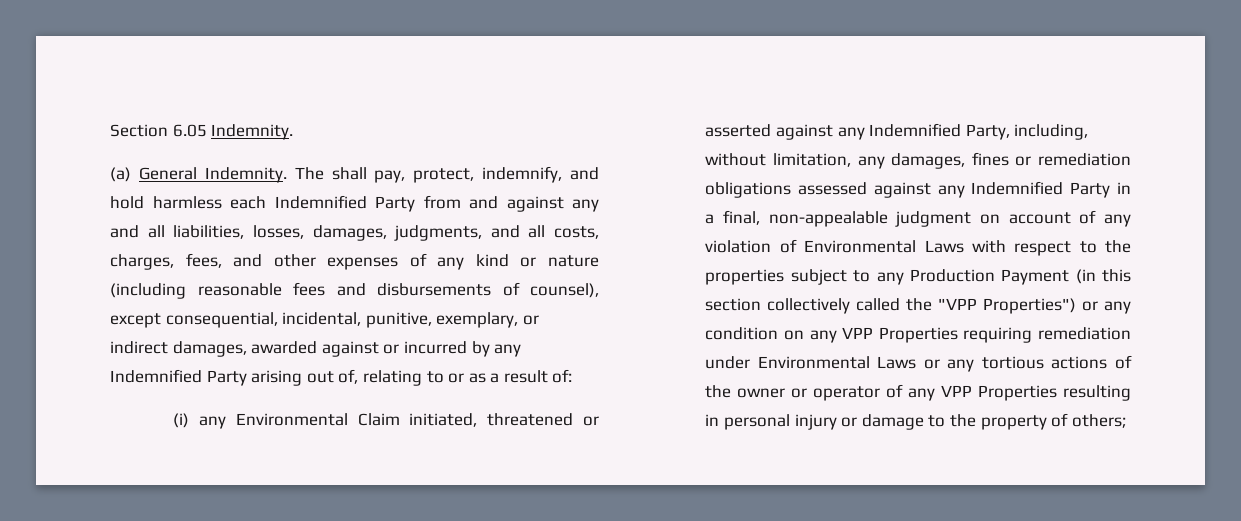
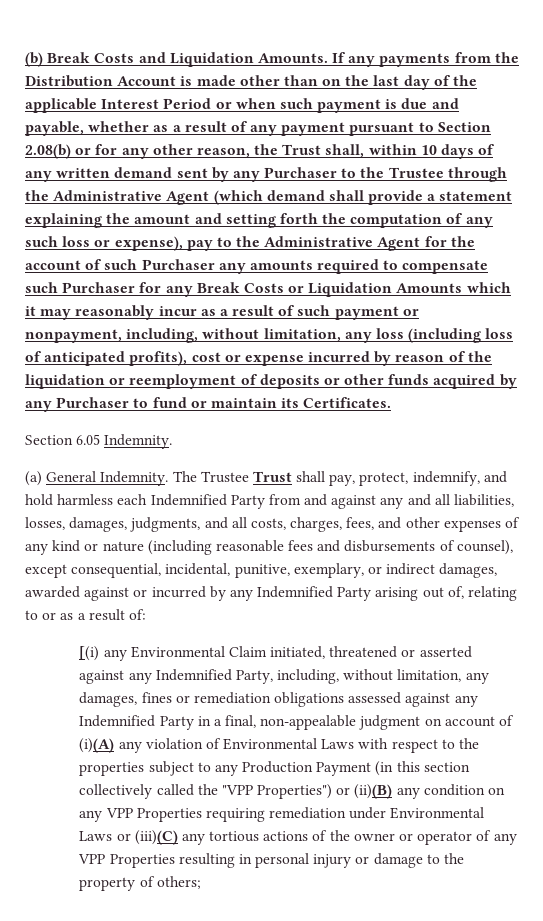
(110, 130) none -> [25,52,519,67] [25,75,478,90] [25,98,459,113] [25,121,491,136] [25,144,495,159] [25,167,507,182] [25,190,513,205] [25,213,493,228] [25,236,475,251] [25,259,489,274] [25,282,511,297] [25,305,419,320] [25,328,514,343] [25,351,492,366] [25,374,517,389] [25,397,392,412] (b) Break Costs and Liquidation Amounts. If any payments from the Distribution Account is made other than on the last day of the applicable Interest Period or when such payment is due and payable, whether as a result of any payment pursuant to Section 2.08(b) or for any other reason, the Trust shall, within 10 days of any written demand sent by any Purchaser to the Trustee through the Administrative Agent (which demand shall provide a statement explaining the amount and setting forth the computation of any such loss or expense), pay to the Administrative Agent for the account of such Purchaser any amounts required to compensate such Purchaser for any Break Costs or Liquidation Amounts which it may reasonably incur as a result of such payment or nonpayment, including, without limitation, any loss (including loss of anticipated profits), cost or expense incurred by reason of the liquidation or reemployment of deposits or other funds acquired by any Purchaser to fund or maintain its Certificates. //
(324, 173) none -> [200,471,292,483] Trustee Trust
[173,413,190,428] (i) -> [79,646,100,661] [(i)
(1097, 217) none -> [79,738,115,753] (i)(A)
(1099, 306) none -> [354,784,393,799] (ii)(B)
(940, 364) none -> [134,830,178,845] (iii)(C)

